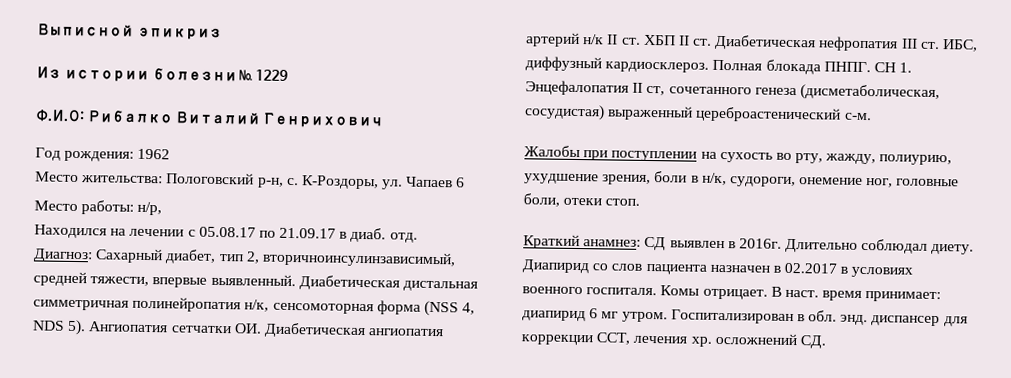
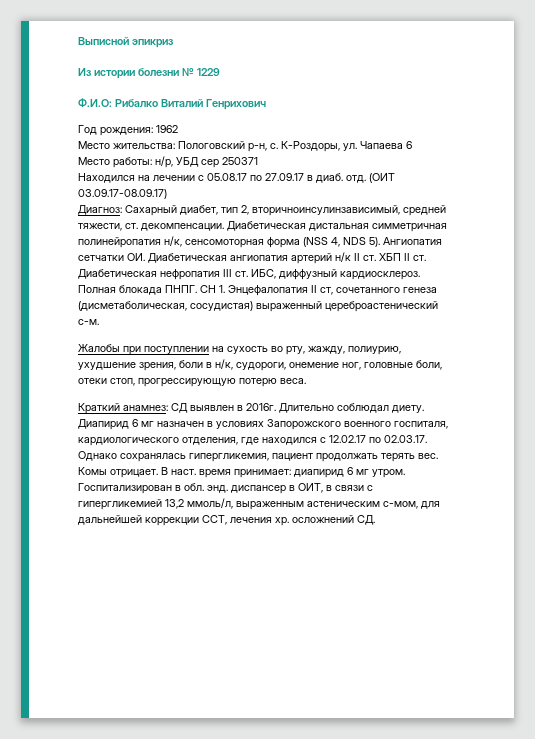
[406,176,454,188] Чапаев -> [360,141,403,149] Чапаева
(163, 208) none -> [176,157,258,168] УБД сер 250371
[279,227,337,239] 21.09.17 -> [265,173,304,181] 27.09.17
(418, 237) none -> [369,173,395,183] [78,189,167,199] (ОИТ 03.09.17-08.09.17)
[152,273,296,288] впервые выявленный. -> [125,223,224,231] ст. декомпенсации.
[605,198,641,206] стоп. -> [110,378,306,387] стоп, прогрессирующую потерю веса.
[592,262,914,278] [522,286,658,296] со слов пациента назначен в 02.2017 в условиях военного госпиталя. -> [132,419,448,430] [78,435,427,446] [78,451,438,462] 6 мг назначен в условиях Запорожского военного госпиталя, кардиологического отделения, где находился с 12.02.17 по 02.03.17. Однако сохранялась гипергликемия, пациент продолжать терять вес.
[943,316,968,327] для -> [289,483,373,493] [78,498,440,510] [78,515,142,525] в ОИТ, в связи с гипергликемией 13,2 ммоль/л, выраженным астеническим с-мом, для дальнейшей

